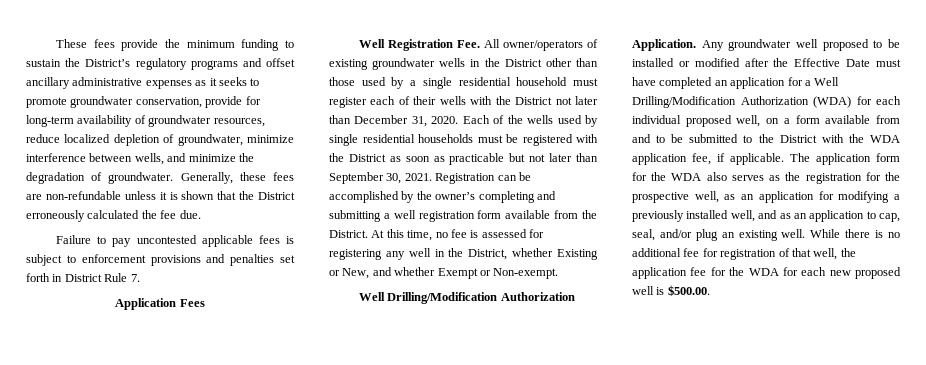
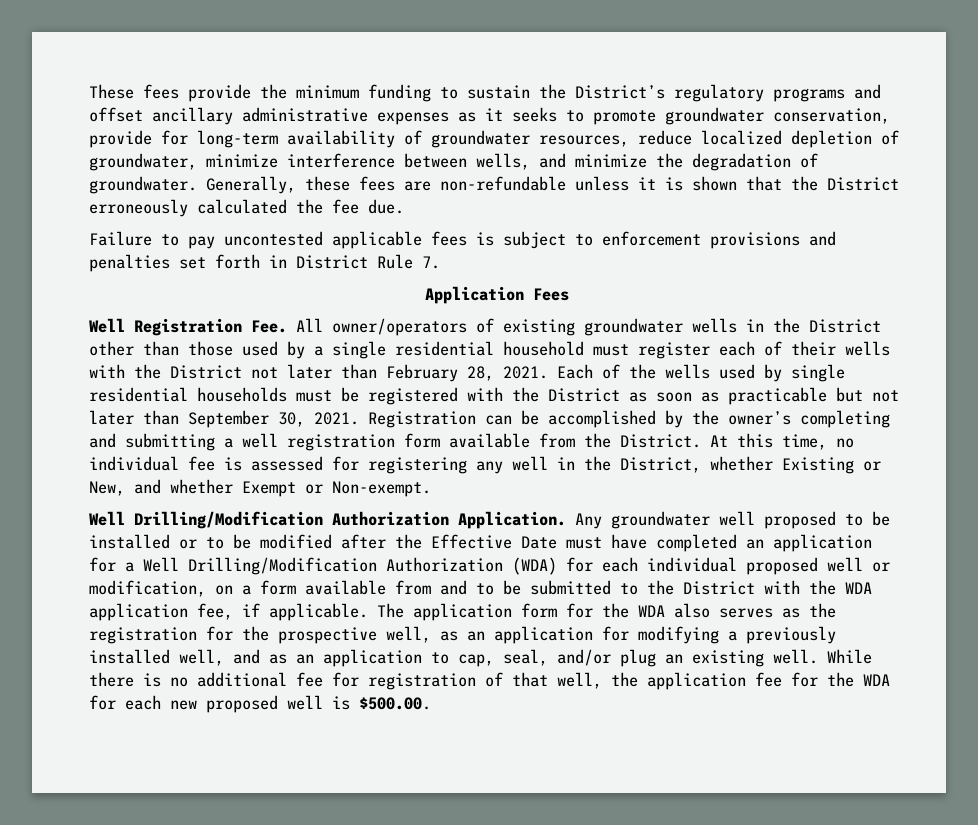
[354,115,459,127] December 31, 2020. -> [386,364,548,382] February 28, 2021.
(448, 235) none -> [89,456,179,471] individual
(690, 64) none -> [206,534,251,549] to be
[736,115,761,127] well, -> [827,557,890,572] [89,580,206,597] well or modification,

